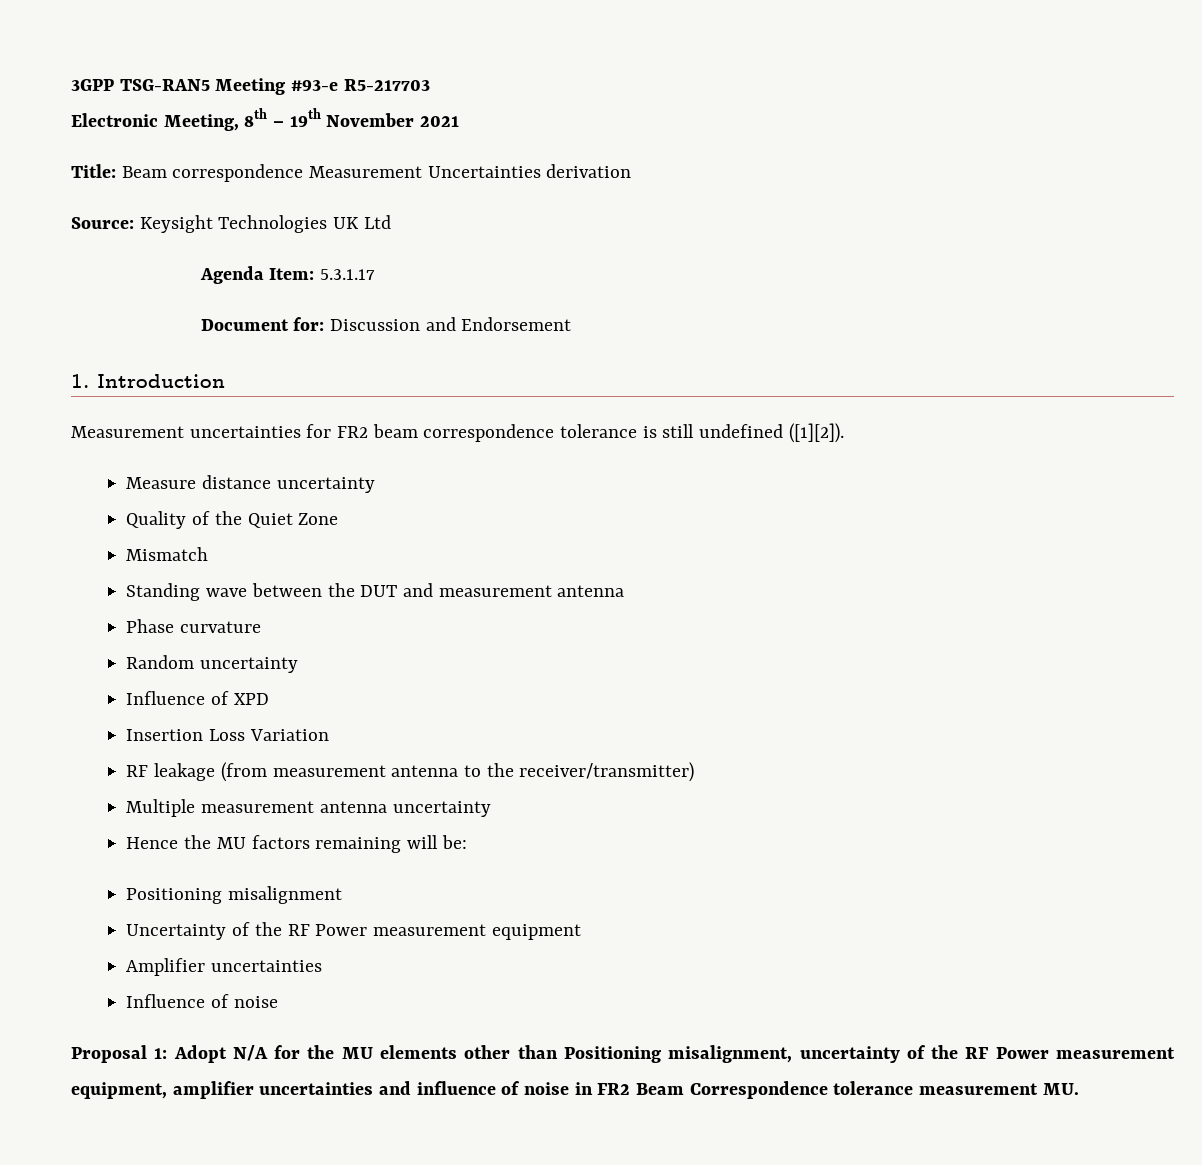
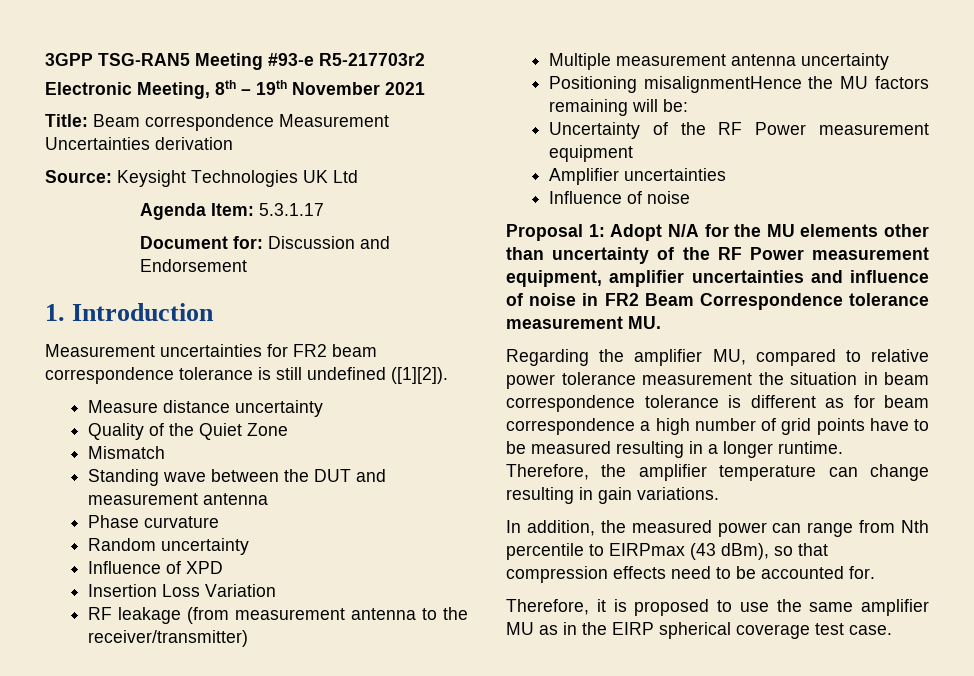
[343,79,430,91] R5-217703 -> [319,53,425,66] R5-217703r2
[126,837,179,849] Hence -> [548,76,802,93] Positioning misalignmentHence
[126,886,343,904] // Positioning misalignment -> (688, 105) none
[563,1045,793,1063] Positioning misalignment, -> (544, 253) none
(1079, 1089) none -> [506,349,929,366] [506,372,929,389] [506,395,929,412] [506,418,929,435] [506,441,843,458] [506,464,929,481] [506,487,719,504] [506,520,929,537] [506,543,828,560] [506,566,875,583] [506,599,929,616] [506,622,892,639] // Regarding the amplifier MU, compared to relative power tolerance measurement the situation in beam correspondence tolerance is different as for beam correspondence a high number of grid points have to be measured resulting in a longer runtime. Therefore, the amplifier temperature can change resulting in gain variations. // In addition, the measured power can range from Nth percentile to EIRPmax (43 dBm), so that compression effects need to be accounted for. // Therefore, it is proposed to use the same amplifier MU as in the EIRP spherical coverage test case.

